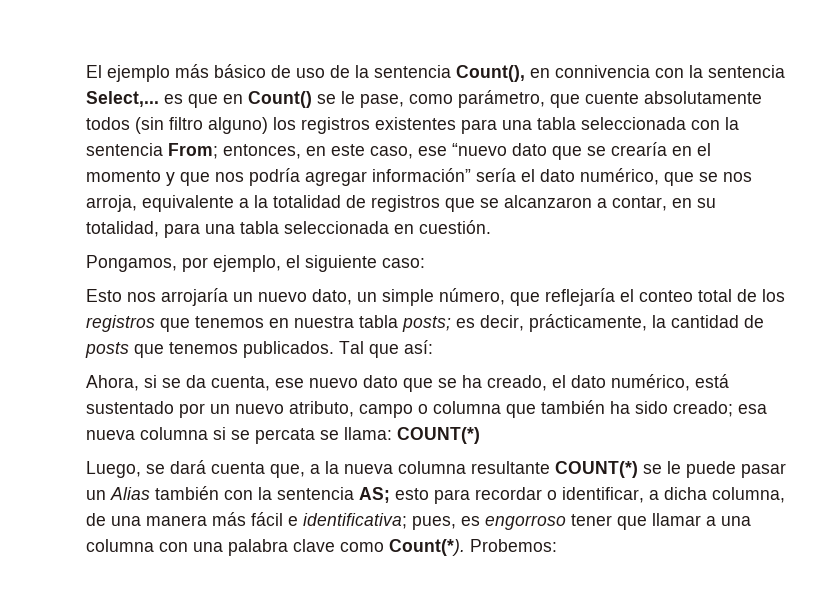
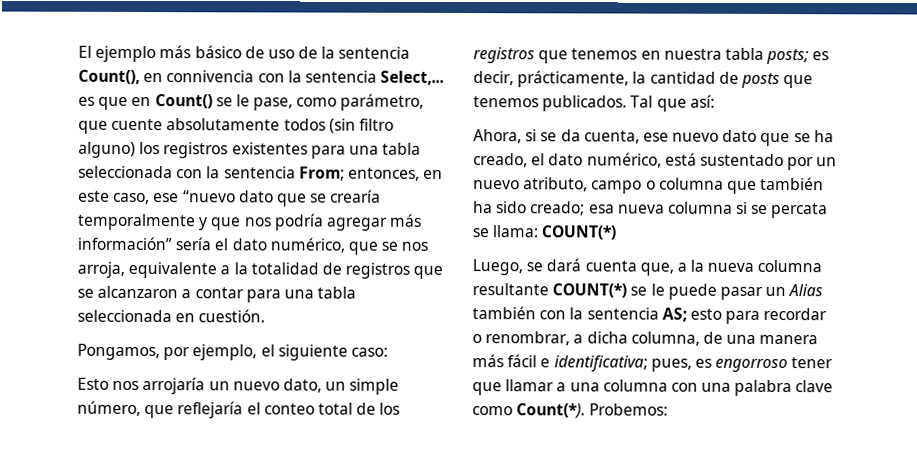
[672,143,711,156] [86,170,161,182] en el momento -> [77,213,196,231] temporalmente
(367, 178) none -> [390,213,423,227] más
[612,196,716,211] [86,221,159,237] contar, en su totalidad, -> [194,287,244,299] contar
[562,487,644,503] identificar, -> [485,331,571,346] renombrar,

